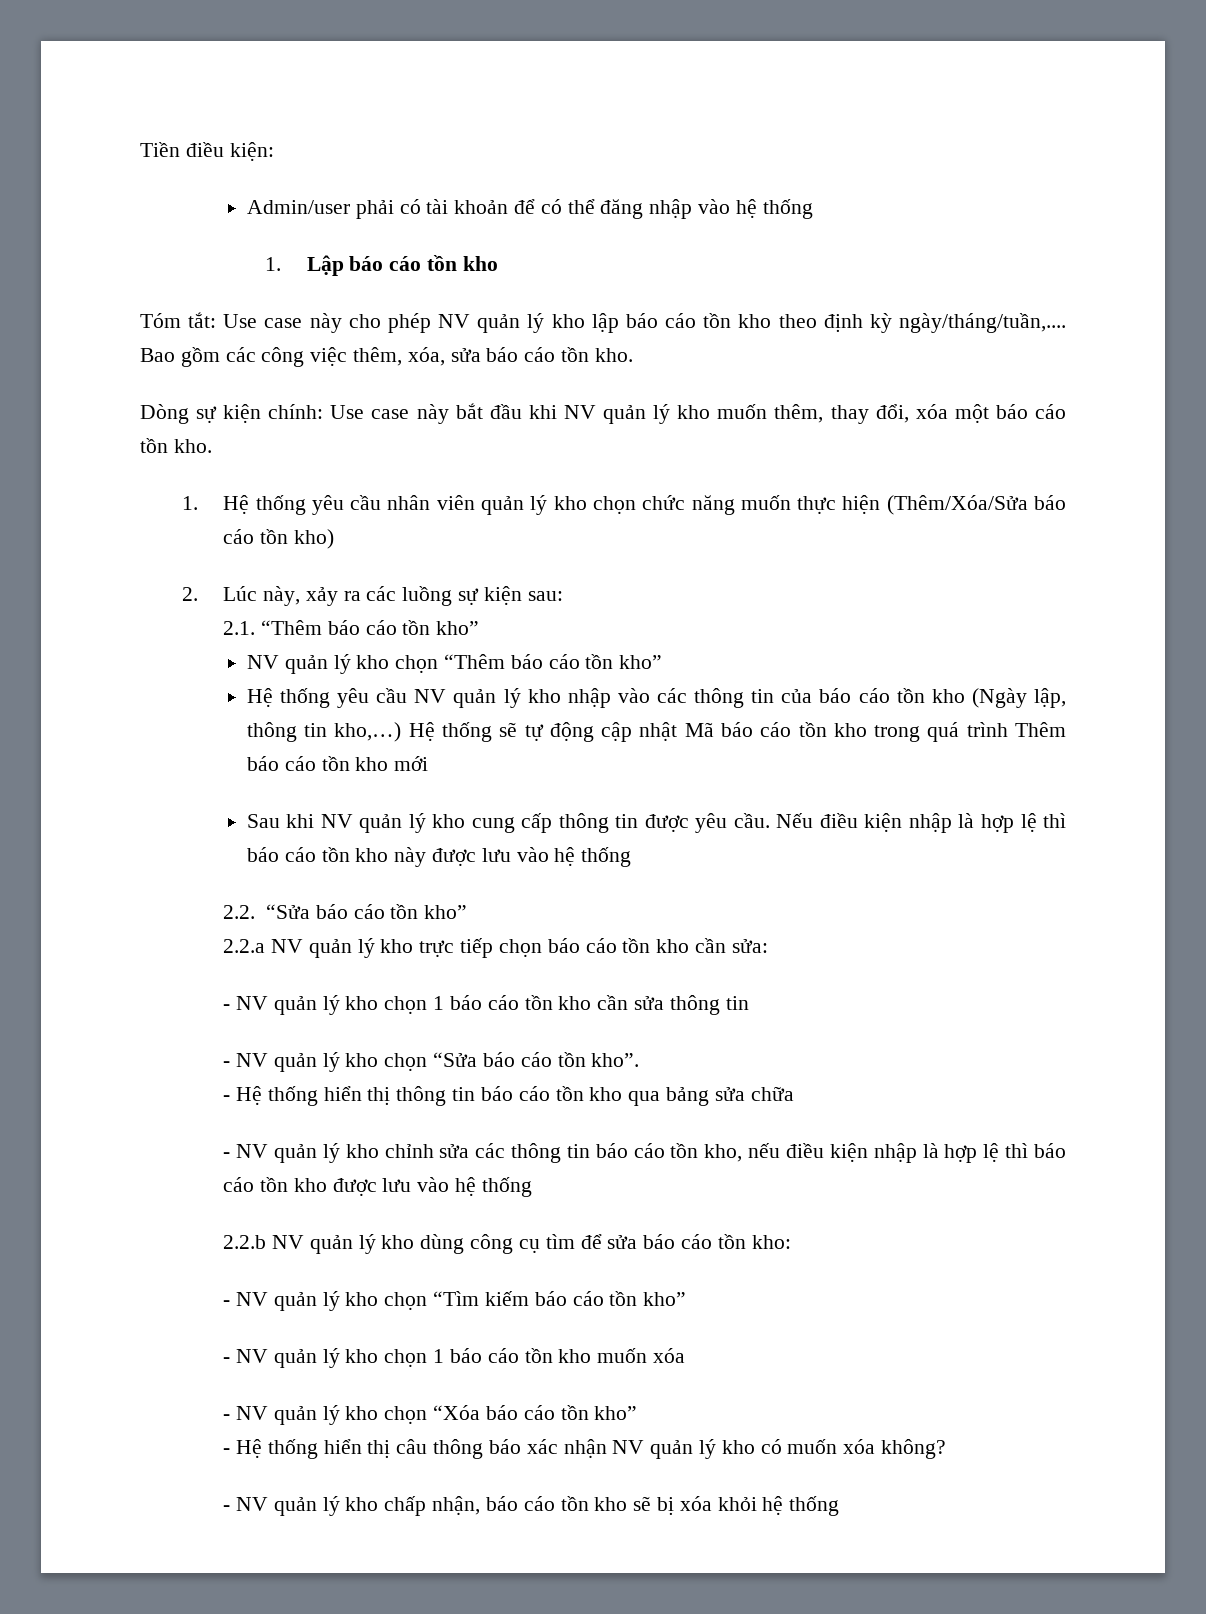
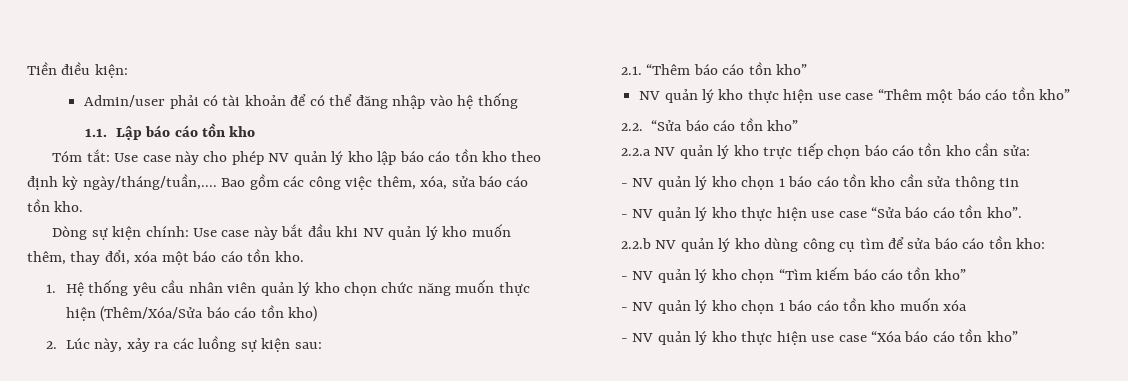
[264,257,281,271] 1. -> [85,128,108,137] 1.1.
[395,654,663,673] [246,688,1066,708] [246,722,1067,742] [246,756,429,771] [246,813,1066,833] [246,847,632,867] chọn “Thêm báo cáo tồn kho” // Hệ thống yêu cầu NV quản lý kho nhập vào các thông tin của báo cáo tồn kho (Ngày lập, thông tin kho,…) Hệ thống sẽ tự động cập nhật Mã báo cáo tồn kho trong quá trình Thêm báo cáo tồn kho mới // Sau khi NV quản lý kho cung cấp thông tin được yêu cầu. Nếu điều kiện nhập là hợp lệ thì báo cáo tồn kho này được lưu vào hệ thống -> [747,87,1070,103] thực hiện use case “Thêm một báo cáo tồn kho”
[384,1053,428,1071] chọn -> [741,207,867,221] thực hiện use case
[223,1086,794,1106] [223,1143,1066,1163] [223,1177,532,1197] // - Hệ thống hiển thị thông tin báo cáo tồn kho qua bảng sửa chữa // - NV quản lý kho chỉnh sửa các thông tin báo cáo tồn kho, nếu điều kiện nhập là hợp lệ thì báo cáo tồn kho được lưu vào hệ thống -> (1022, 212) none
[384,1406,428,1424] chọn -> [741,331,867,345] thực hiện use case
[223,1439,946,1459] [223,1496,840,1516] // - Hệ thống hiển thị câu thông báo xác nhận NV quản lý kho có muốn xóa không? // - NV quản lý kho chấp nhận, báo cáo tồn kho sẽ bị xóa khỏi hệ thống -> (1018, 336) none

